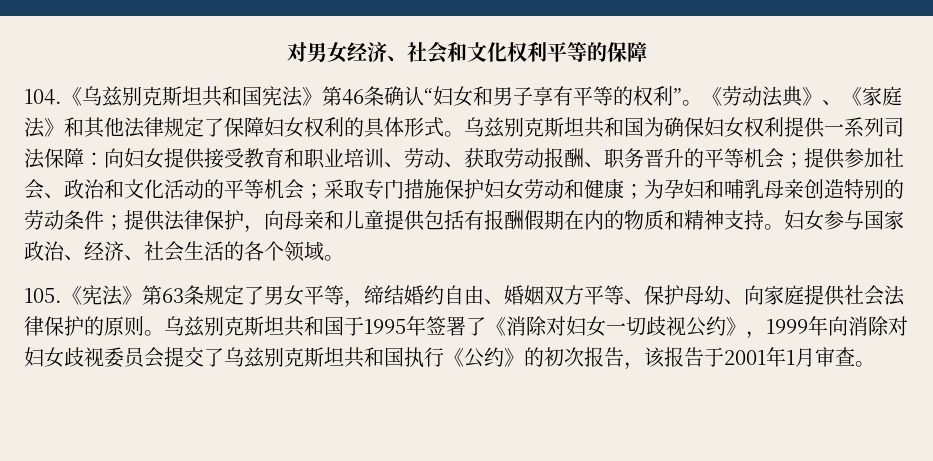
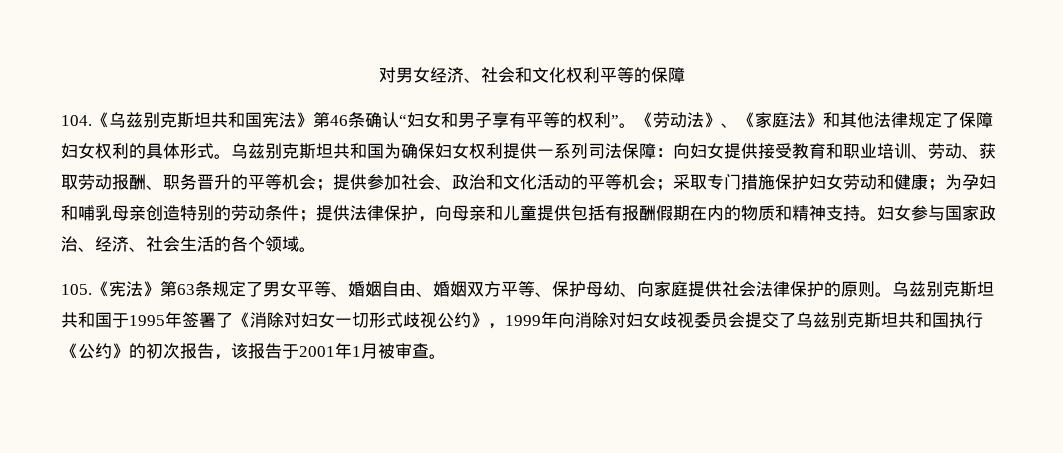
[782,86,803,107] 典 -> (704, 120) none
[344,285,444,308] ，缔结婚约 -> [331,281,382,297] 、婚姻
(646, 326) none -> [369,312,403,328] 形式
(815, 357) none -> [378,343,395,359] 被

